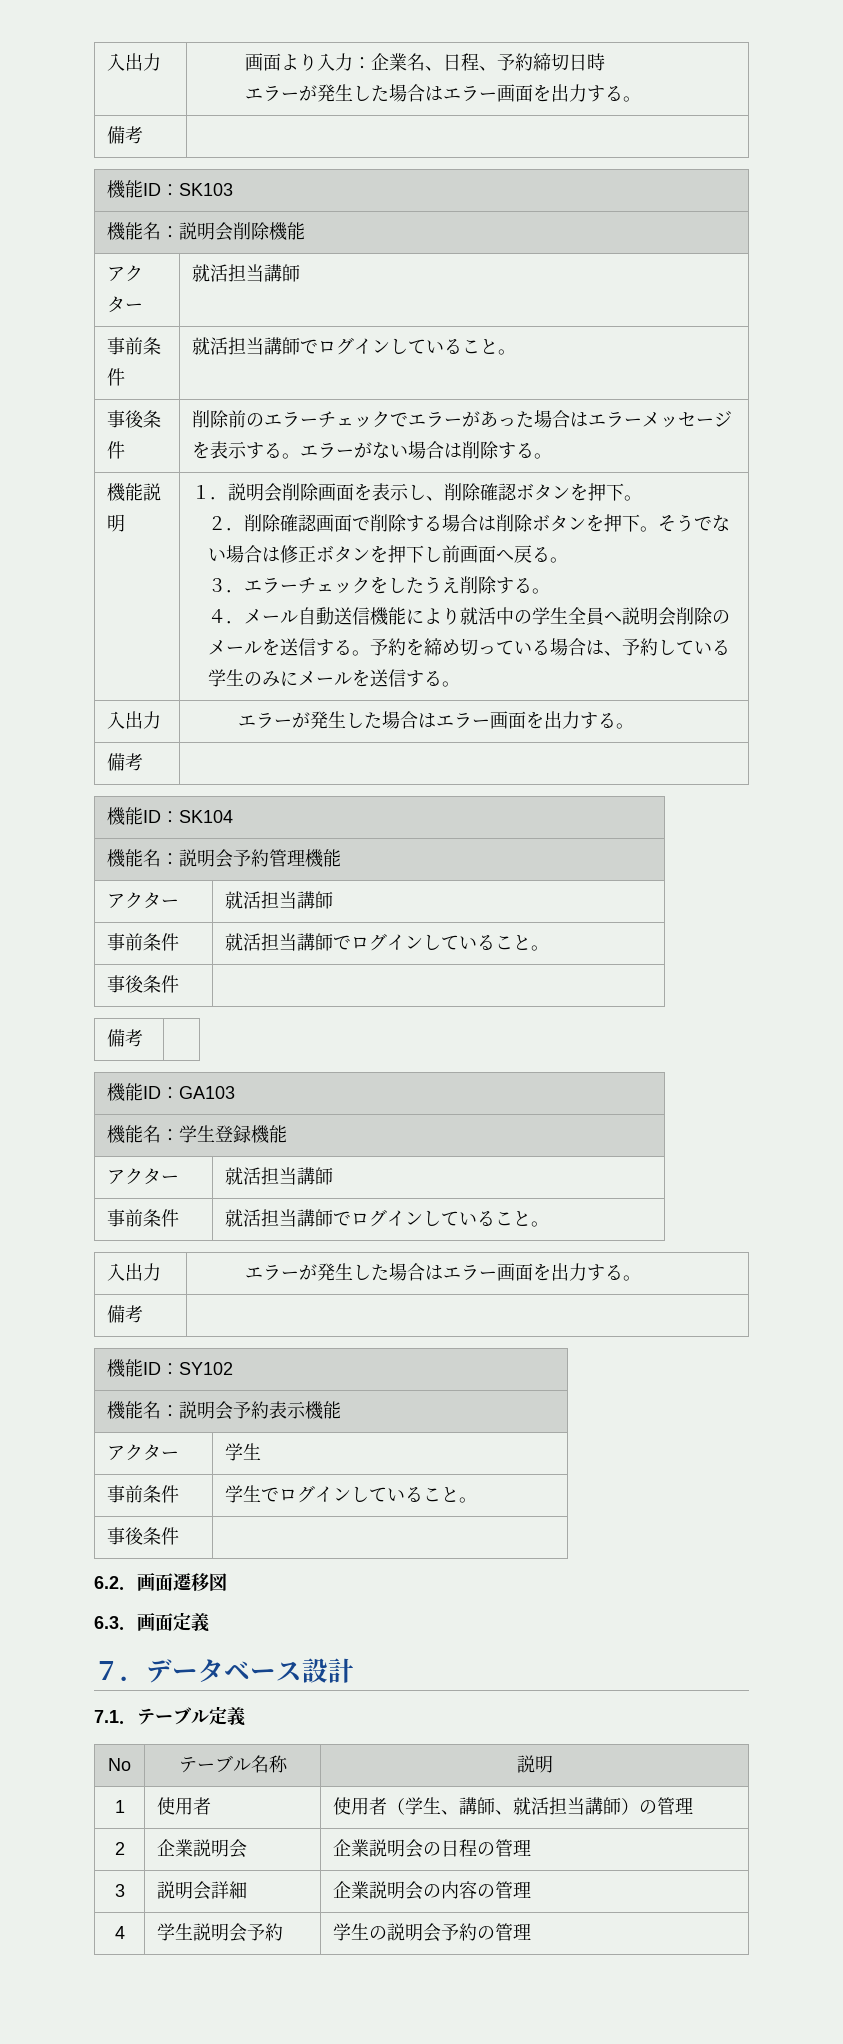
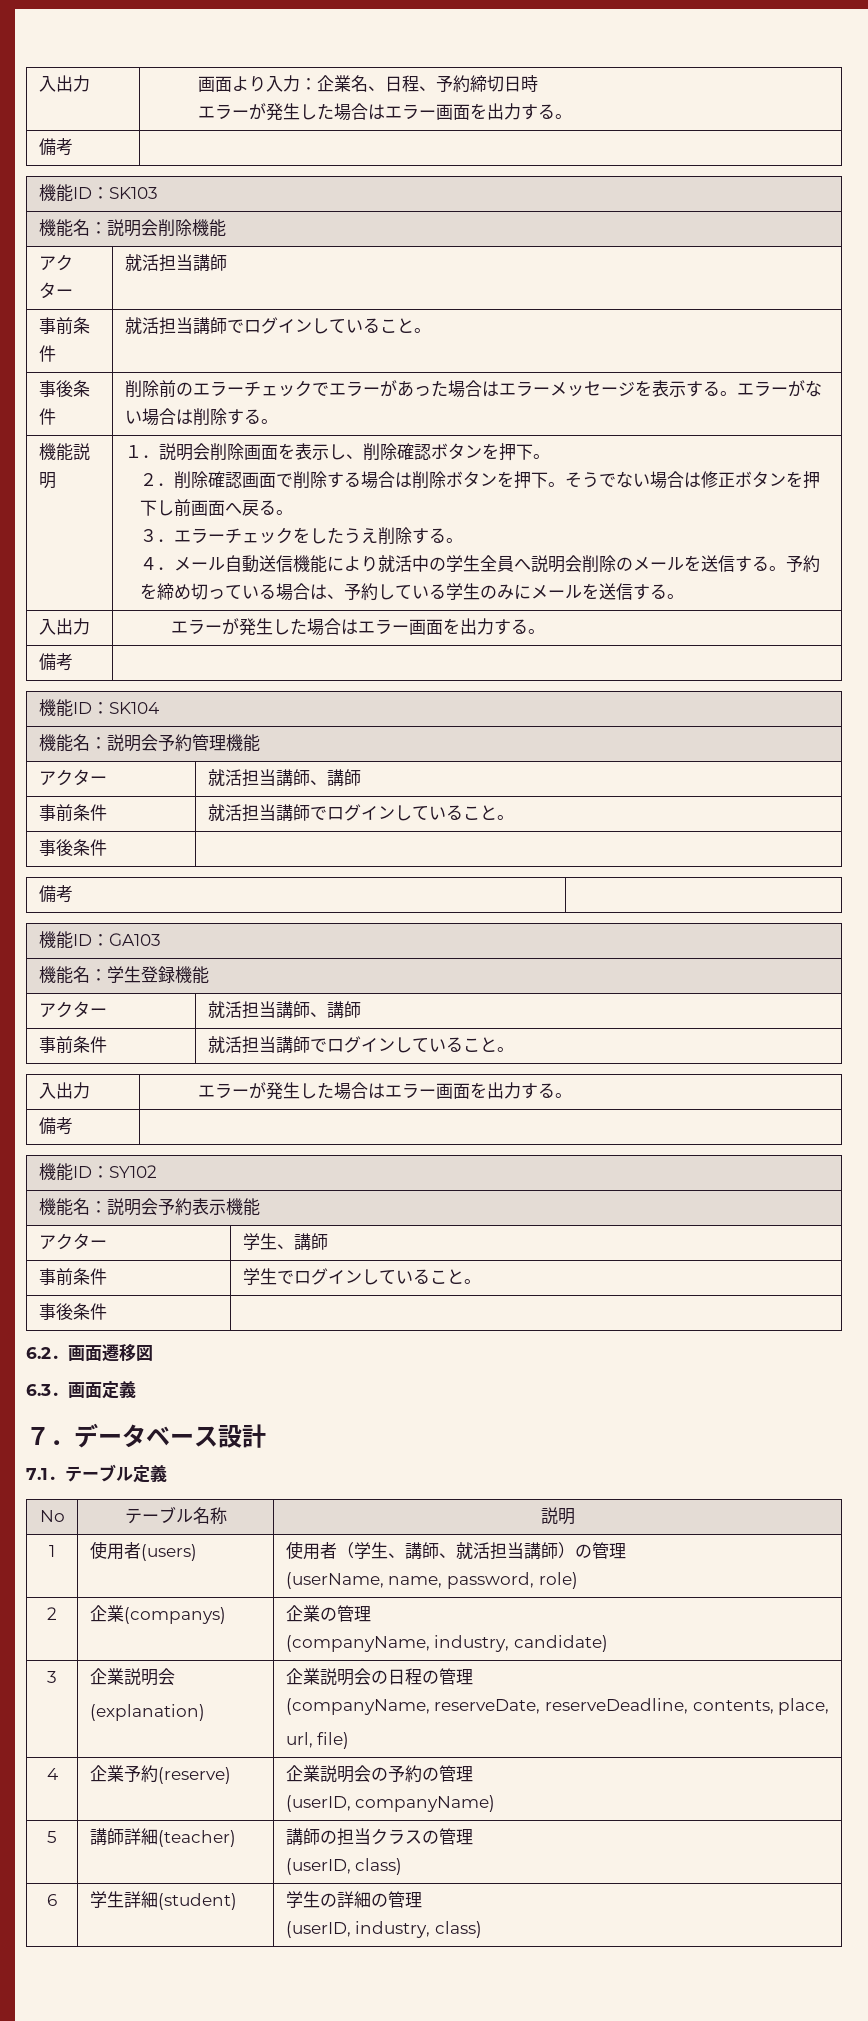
(334, 900) none -> [309,769,361,786] 、講師
(334, 1176) none -> [309,1001,361,1018] 、講師
(262, 1451) none -> [276,1233,328,1250] 、講師
(212, 1806) none -> [140,1544,197,1561] (users)
[114,1842,125,1855] [157,1839,248,1858] // 2 | 企業説明会 -> [285,1572,578,1589] [47,1607,57,1620] [89,1605,226,1624] [285,1605,371,1622] [285,1635,608,1652] [47,1671,57,1683] [89,1668,175,1686] [89,1704,205,1721] // (userName, name, password, role) // 2 | 企業(companys) | 企業の管理 // (companyName, industry, candidate) // 3 | 企業説明会 // (explanation)
[114,1884,125,1897] [157,1881,248,1900] [333,1881,532,1900] [114,1926,125,1939] [157,1923,284,1942] [333,1923,532,1942] // 3 | 説明会詳細 | 企業説明会の内容の管理 // 4 | 学生説明会予約 | 学生の説明会予約の管理 -> [285,1698,830,1715] [285,1732,350,1749] [46,1768,58,1780] [89,1765,231,1784] [285,1765,473,1783] [285,1795,496,1812] [47,1831,57,1843] [89,1828,236,1847] [285,1828,473,1845] [285,1858,403,1875] [47,1894,57,1906] [89,1891,237,1910] [285,1891,422,1908] [285,1921,482,1938] // (companyName, reserveDate, reserveDeadline, contents, place, // url, file) // 4 | 企業予約(reserve) | 企業説明会の予約の管理 // (userID, companyName) // 5 | 講師詳細(teacher) | 講師の担当クラスの管理 // (userID, class) // 6 | 学生詳細(student) | 学生の詳細の管理 // (userID, industry, class)

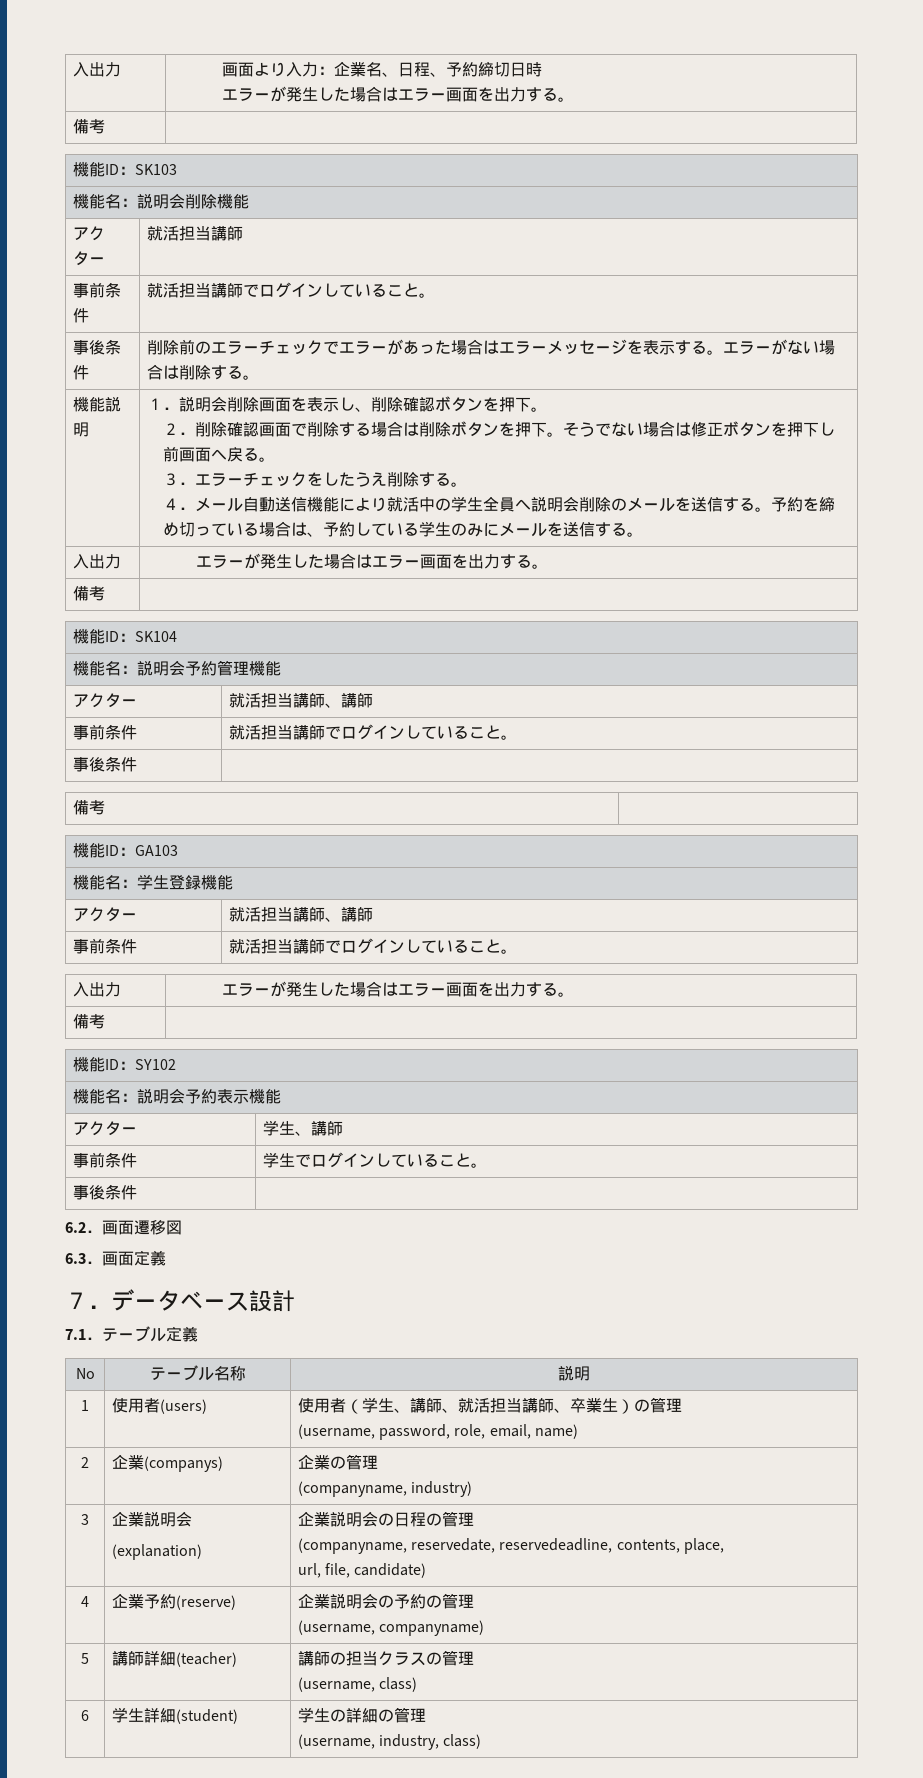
(558, 1550) none -> [553,1397,618,1413] 、卒業生
[285,1572,578,1589] (userName, name, password, role) -> [297,1424,578,1440] (username, password, role, email, name)
[285,1635,608,1652] (companyName, industry, candidate) -> [297,1481,472,1497] (companyname, industry)
[285,1698,688,1715] (companyName, reserveDate, reserveDeadline, -> [297,1538,613,1554] (companyname, reservedate, reservedeadline,
[317,1732,350,1749] file) -> [324,1563,427,1578] file, candidate)
[285,1795,496,1812] (userID, companyName) -> [297,1620,484,1636] (username, companyname)
[285,1858,351,1875] (userID, -> [297,1677,375,1692] (username,
[285,1921,351,1938] (userID, -> [297,1734,375,1749] (username,

